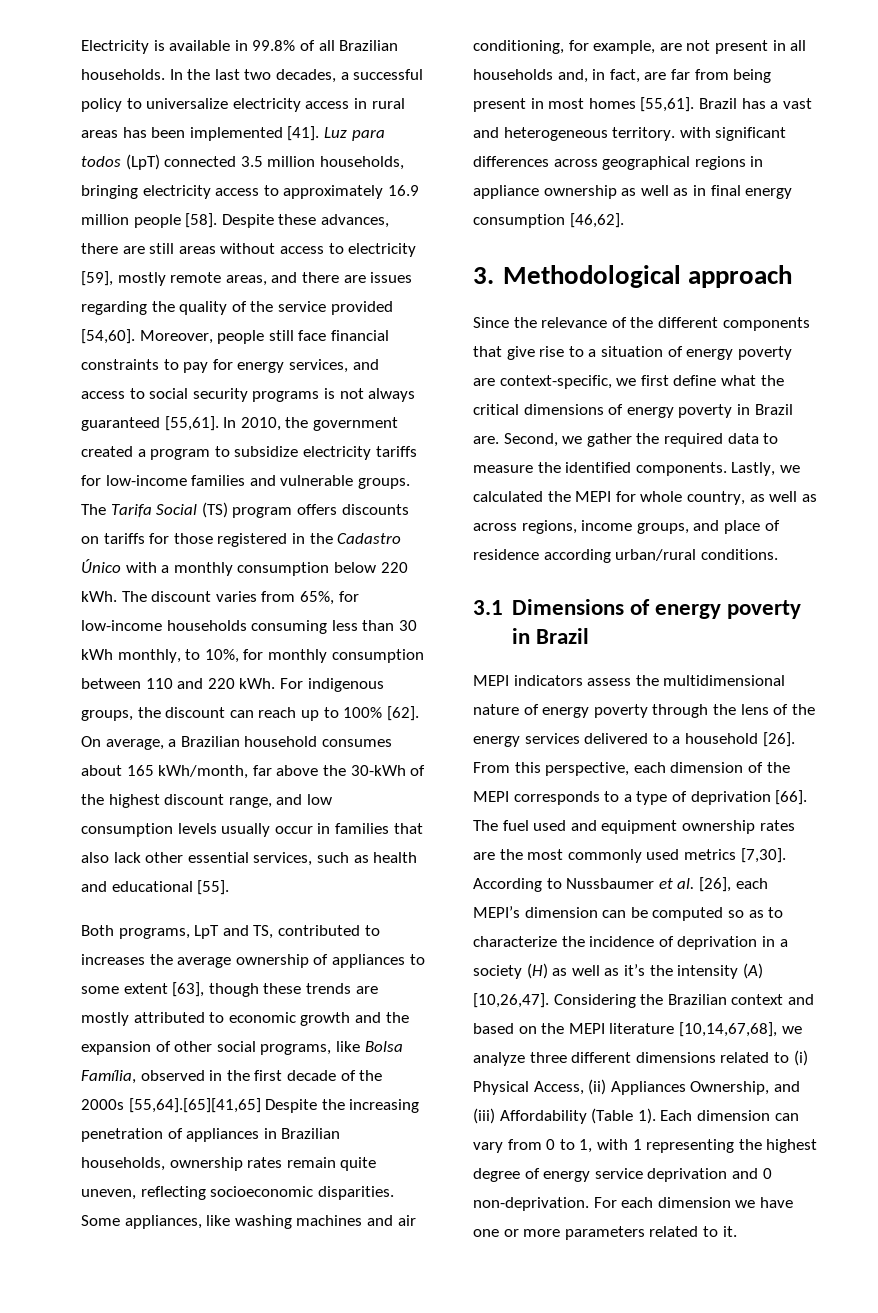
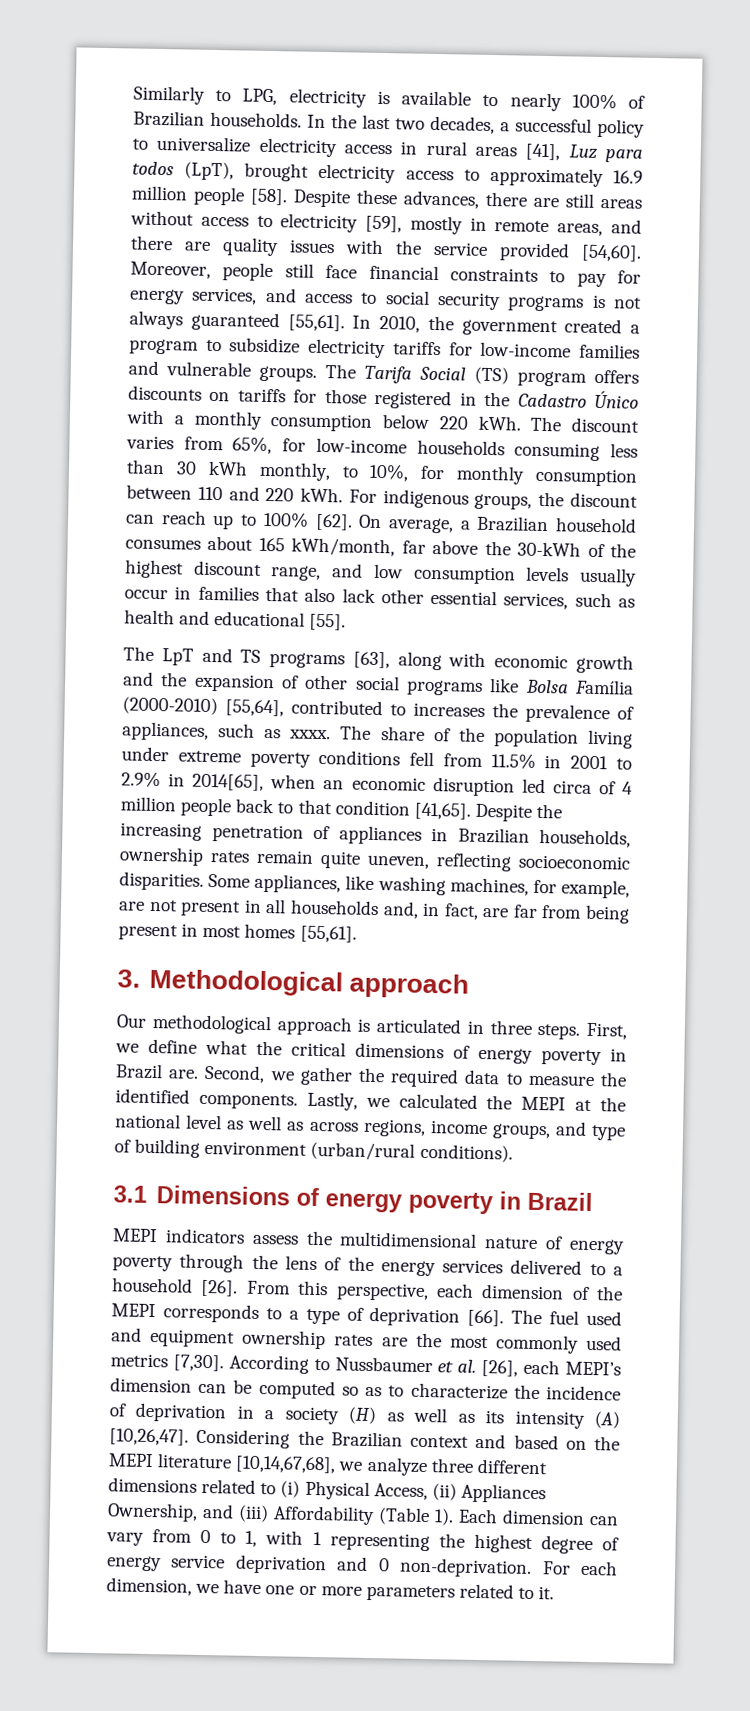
[81,40,335,54] Electricity is available in 99.8% of all -> [133,85,645,112] Similarly to LPG, electricity is available to nearly 100% of
[122,126,385,141] [81,154,404,170] [81,185,138,199] has been implemented [41]. Luz para todos (LpT) connected 3.5 million households, bringing -> [525,143,643,163] [132,161,310,182] [41], Luz para todos (LpT), brought
(166, 279) none -> [469,217,487,231] in
[370,272,413,283] [81,301,247,315] issues regarding the quality of -> [222,237,384,257] quality issues with
[81,925,380,939] [81,954,425,968] [81,982,378,997] [81,1012,225,1026] Both programs, LpT and TS, contributed to increases the average ownership of appliances to some extent [63], though these trends are mostly attributed to -> [123,646,487,671] The LpT and TS programs [63], along with
[260,1044,332,1055] programs, -> [406,679,483,696] programs
[81,1070,383,1084] [81,1098,261,1113] Família, observed in the first decade of the 2000s [55,64].[65][41,65] -> [574,679,634,695] [122,696,634,724] [122,721,633,749] [121,746,632,770] [121,771,634,797] [120,796,471,820] Família (2000-2010) [55,64], contributed to increases the prevalence of appliances, such as xxxx. The share of the population living under extreme poverty conditions fell from 11.5% in 2001 to 2.9% in 2014[65], when an economic disruption led circa of 4 million people back to that condition [41,65].
[296,1215,416,1226] [473,40,564,54] machines and air conditioning, -> [449,877,529,896] machines,
[698,98,812,109] [473,127,787,141] [473,156,764,170] [473,185,793,199] [473,213,624,228] [473,265,792,288] [473,317,810,331] [473,346,792,360] [473,375,669,389] Brazil has a vast and heterogeneous territory. with significant differences across geographical regions in appliance ownership as well as in final energy consumption [46,62]. // 3. Methodological approach // Since the relevance of the different components that give rise to a situation of energy poverty are context-specific, we first -> [117,968,469,999] [116,1013,627,1040] [115,1043,139,1053] // 3. Methodological approach // Our methodological approach is articulated in three steps. First, we
[615,491,745,505] for whole country, -> [575,1097,626,1112] [115,1113,223,1130] at the national level
[723,520,780,534] [473,549,778,563] place of residence according urban/rural conditions. -> [591,1124,626,1141] [114,1138,513,1163] type of building environment (urban/rural conditions).
[623,964,673,976] it’s the -> [485,1410,505,1424] its
[657,1197,731,1208] dimension -> [106,1577,192,1596] dimension,

